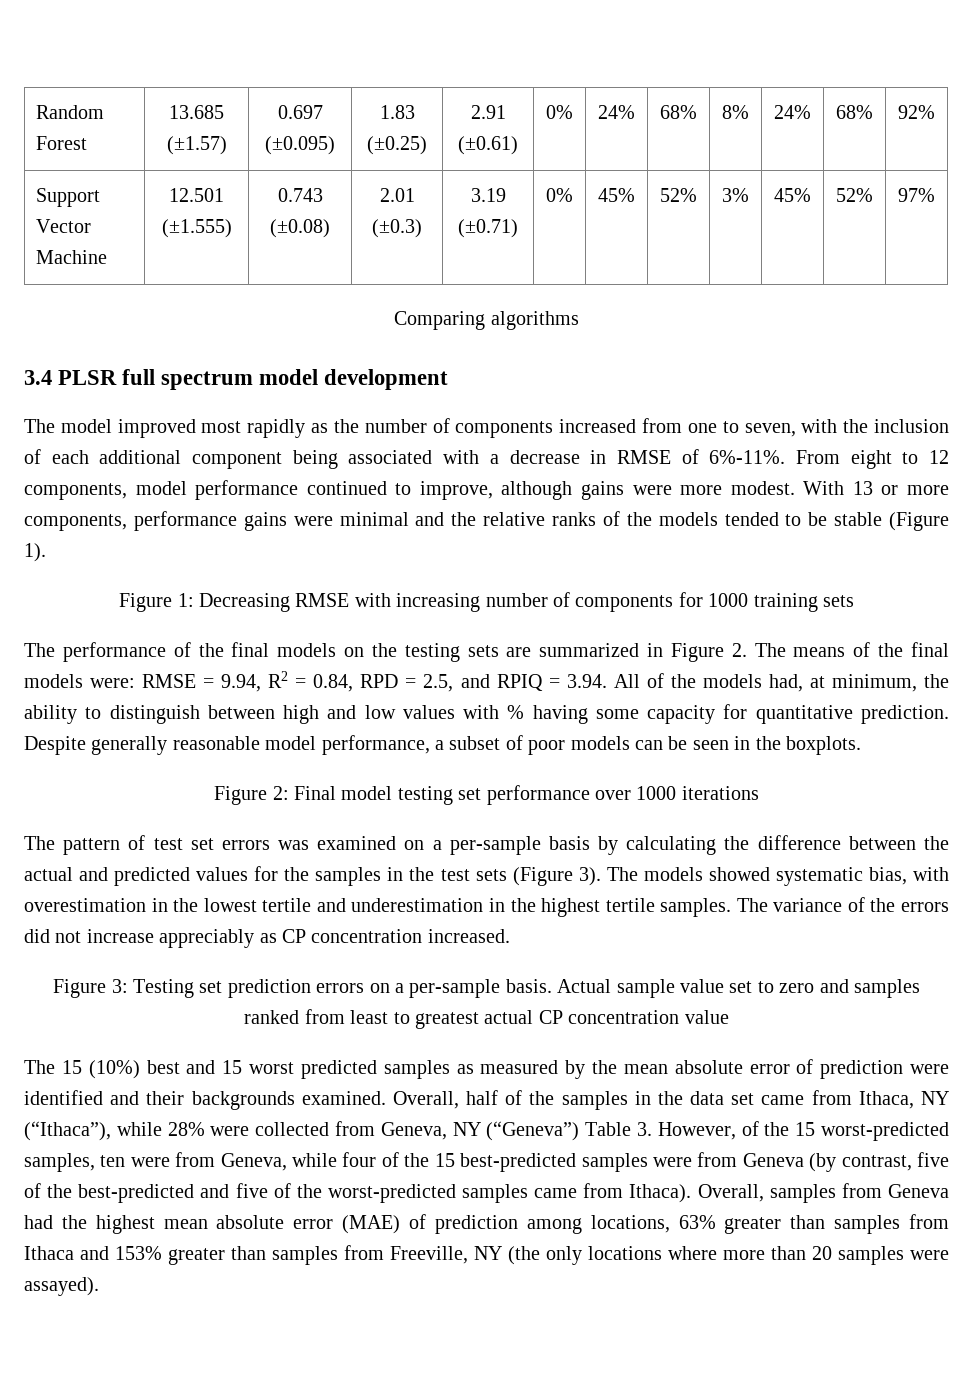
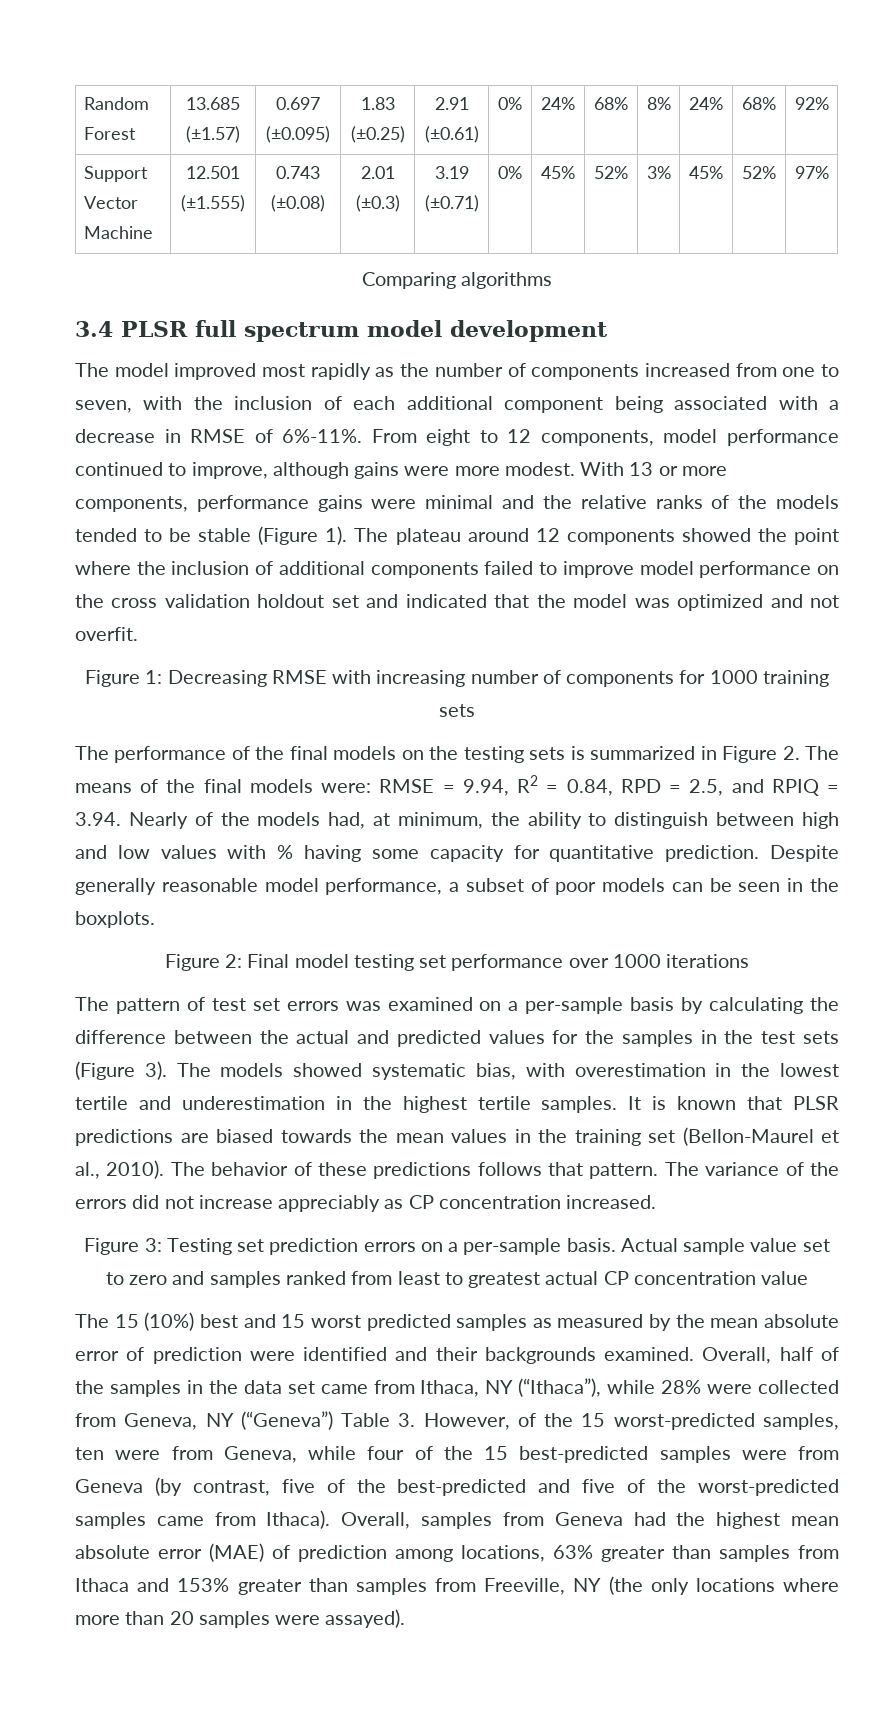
(46, 552) none -> [354,528,840,545] [75,561,840,578] [75,594,839,611] [75,627,138,641] The plateau around 12 components showed the point where the inclusion of additional components failed to improve model performance on the cross validation holdout set and indicated that the model was optimized and not overfit.
[506,647,532,657] are -> [570,746,585,760] is
[613,674,640,688] All -> [128,812,188,829] Nearly
(732, 907) none -> [628,1096,839,1110] [75,1127,839,1146] [75,1160,659,1179] It is known that PLSR predictions are biased towards the mean values in the training set (Bellon-Maurel et al., 2010). The behavior of these predictions follows that pattern.

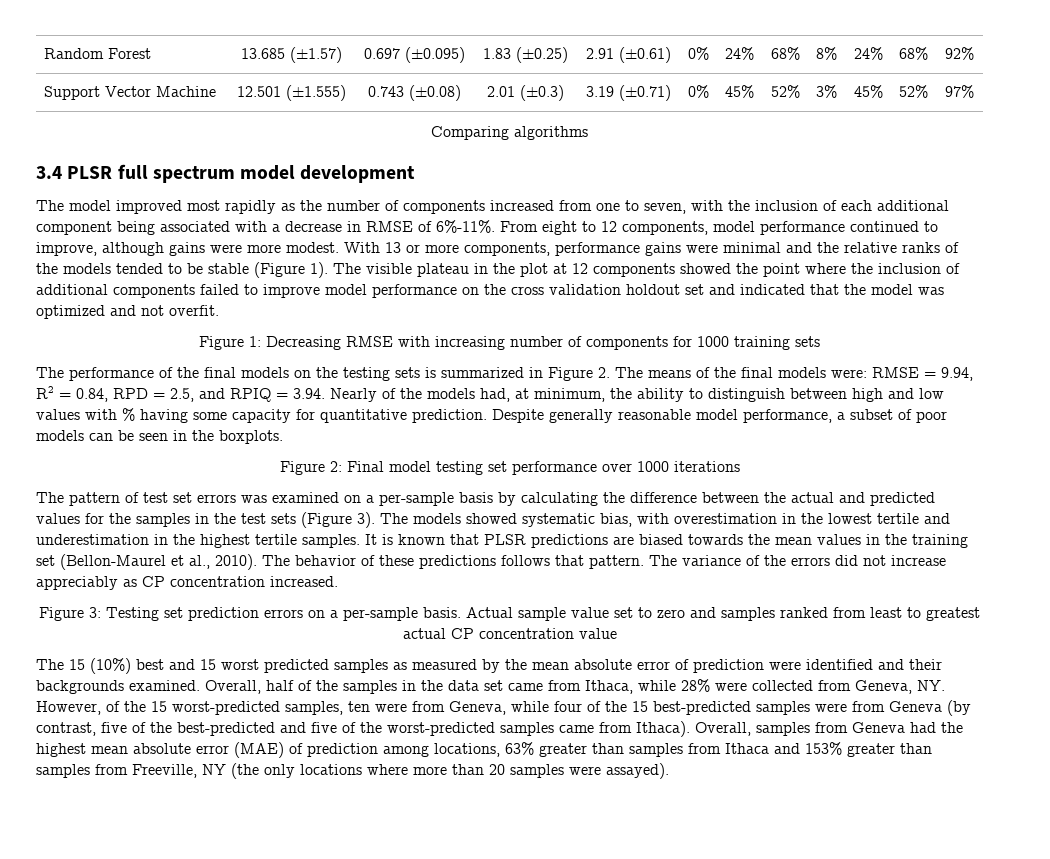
[395,528,529,545] plateau around -> [366,263,567,277] visible plateau in the plot at
[485,1378,602,1397] NY (“Ithaca”), -> (633, 687) none
[205,1411,416,1430] NY (“Geneva”) Table 3. -> [917,680,945,691] NY.

